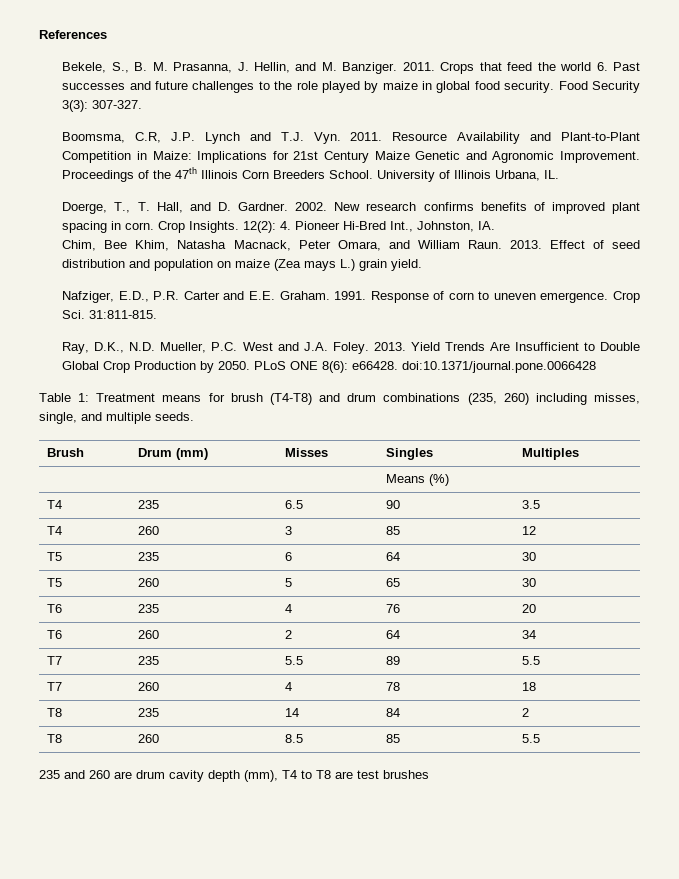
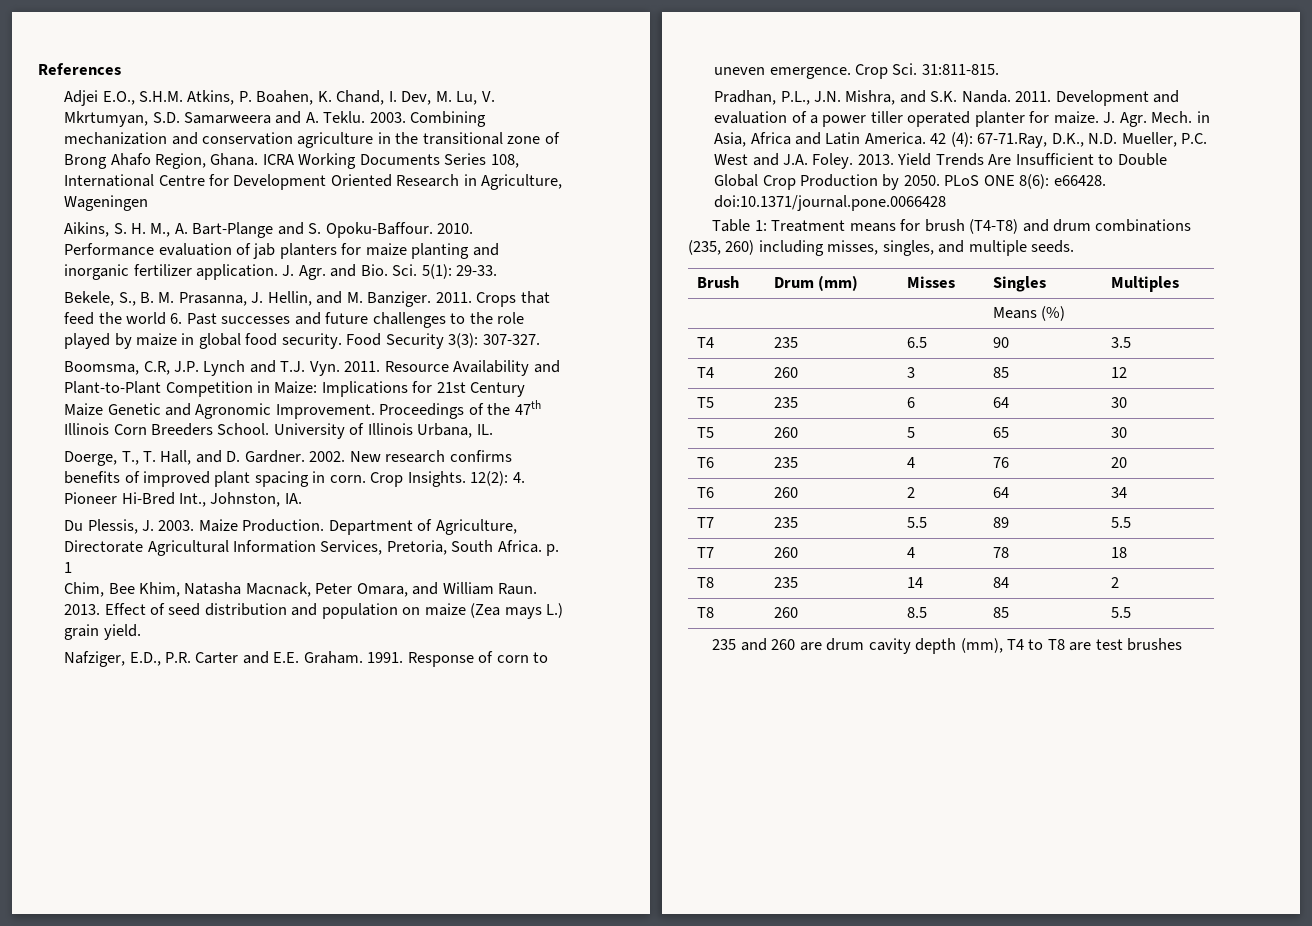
(107, 34) none -> [64,90,495,106] [64,111,487,127] [64,132,560,148] [64,153,519,169] [64,174,563,190] [64,195,149,211] [64,222,474,238] [64,243,499,259] [64,264,498,280] // Adjei E.O., S.H.M. Atkins, P. Boahen, K. Chand, I. Dev, M. Lu, V. Mkrtumyan, S.D. Samarweera and A. Teklu. 2003. Combining mechanization and conservation agriculture in the transitional zone of Brong Ahafo Region, Ghana. ICRA Working Documents Series 108, International Centre for Development Oriented Research in Agriculture, Wageningen // Aikins, S. H. M., A. Bart-Plange and S. Opoku-Baffour. 2010. Performance evaluation of jab planters for maize planting and inorganic fertilizer application. J. Agr. and Bio. Sci. 5(1): 29-33.
(496, 225) none -> [64,519,517,535] [64,540,560,556] [64,562,73,573] // Du Plessis, J. 2003. Maize Production. Department of Agriculture, Directorate Agricultural Information Services, Pretoria, South Africa. p. 1
[62,342,90,354] Ray, -> [714,90,1180,106] [714,111,1210,127] [714,132,1048,148] Pradhan, P.L., J.N. Mishra, and S.K. Nanda. 2011. Development and evaluation of a power tiller operated planter for maize. J. Agr. Mech. in Asia, Africa and Latin America. 42 (4): 67-71.Ray,
[39,412,77,424] single, -> [882,240,934,256] singles,

